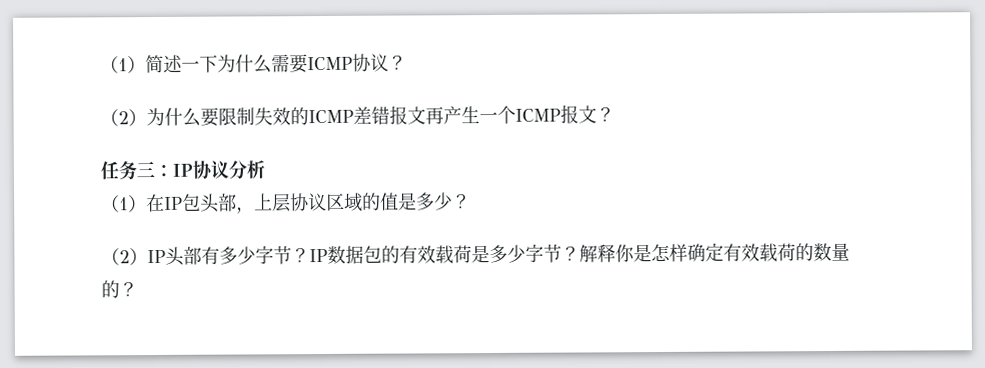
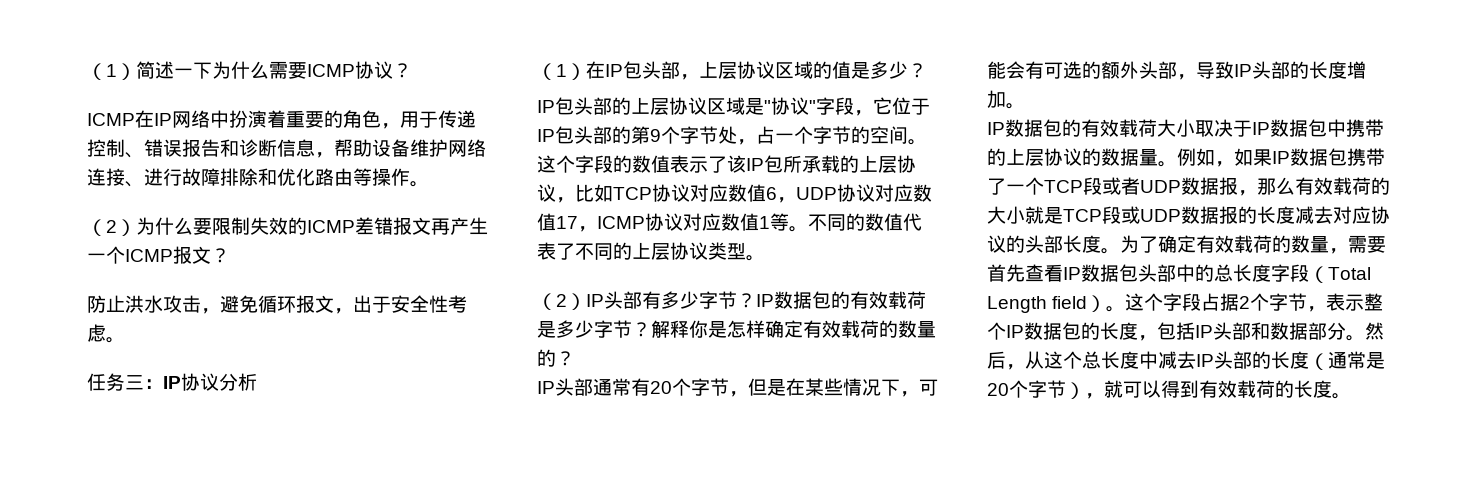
(407, 62) none -> [87,110,476,129] [87,139,486,158] [87,168,429,187] // ICMP在IP网络中扮演着重要的角色，用于传递控制、错误报告和诊断信息，帮助设备维护网络连接、进行故障排除和优化路由等操作。
(615, 114) none -> [87,295,467,314] [87,324,125,343] // 防止洪水攻击，避免循环报文，出于安全性考虑。
(471, 201) none -> [537,97,930,116] [537,126,927,145] [537,155,916,173] [537,184,932,203] [537,213,922,232] [537,242,765,261] // IP包头部的上层协议区域是"协议"字段，它位于IP包头部的第9个字节处，占一个字节的空间。这个字段的数值表示了该IP包所承载的上层协议，比如TCP协议对应数值6，UDP协议对应数值17，ICMP协议对应数值1等。不同的数值代表了不同的上层协议类型。
(138, 289) none -> [537,378,938,397] [987,61,1366,80] [987,90,1025,109] [987,119,1384,137] [987,148,1385,167] [987,177,1390,196] [987,206,1390,224] [987,235,1386,254] [987,264,1371,283] [987,293,1384,313] [987,322,1384,341] [987,351,1385,370] [987,380,1351,399] // IP头部通常有20个字节，但是在某些情况下，可能会有可选的额外头部，导致IP头部的长度增加。 // IP数据包的有效载荷大小取决于IP数据包中携带的上层协议的数据量。例如，如果IP数据包携带了一个TCP段或者UDP数据报，那么有效载荷的大小就是TCP段或UDP数据报的长度减去对应协议的头部长度。为了确定有效载荷的数量，需要首先查看IP数据包头部中的总长度字段（Total Length field）。这个字段占据2个字节，表示整个IP数据包的长度，包括IP头部和数据部分。然后，从这个总长度中减去IP头部的长度（通常是20个字节），就可以得到有效载荷的长度。

